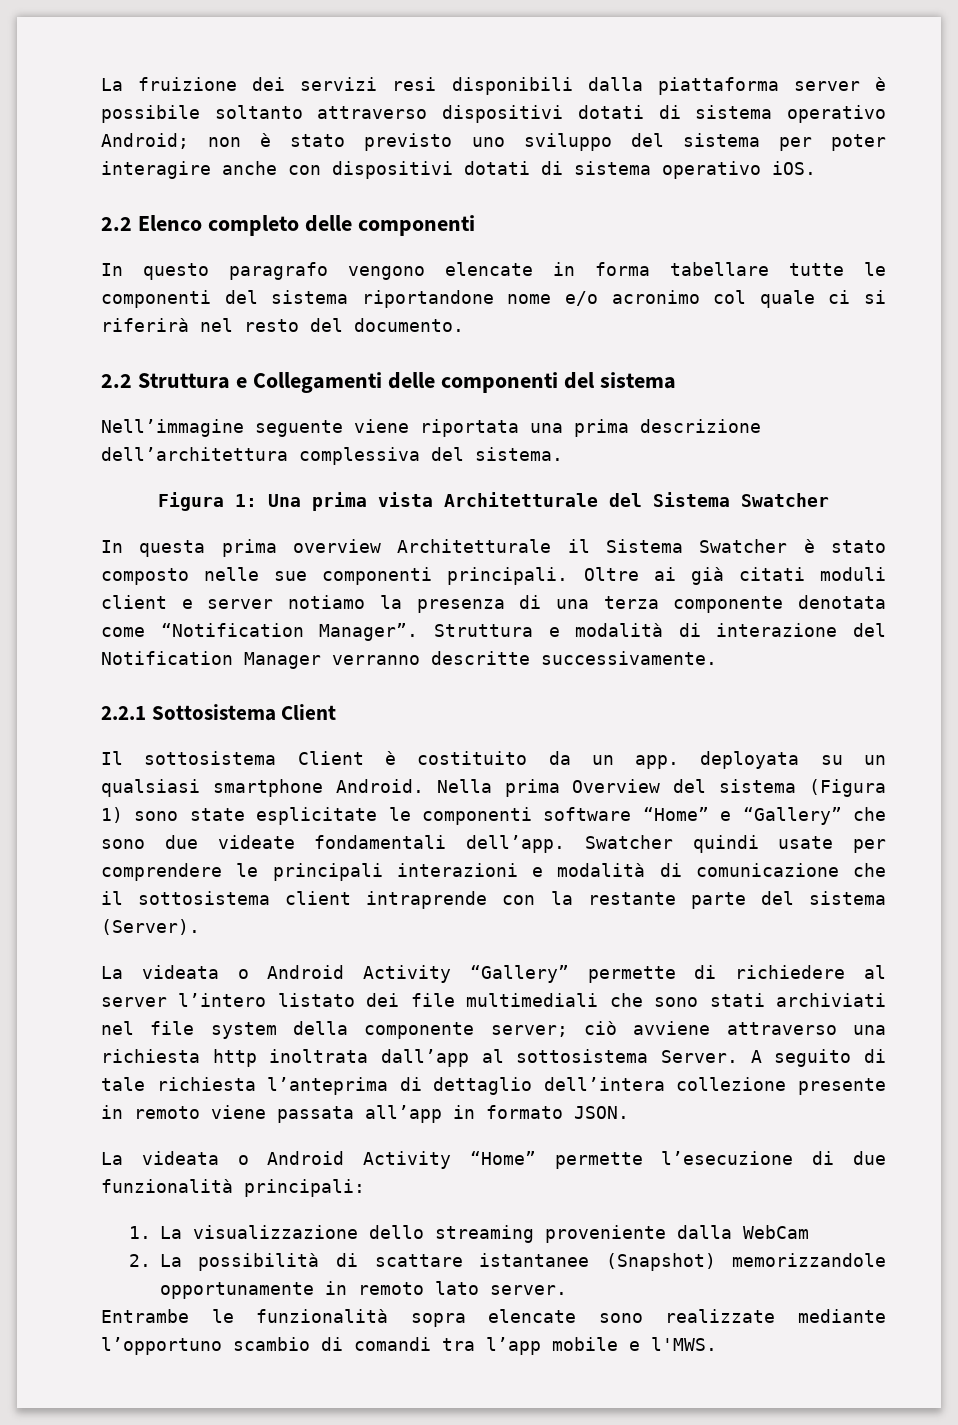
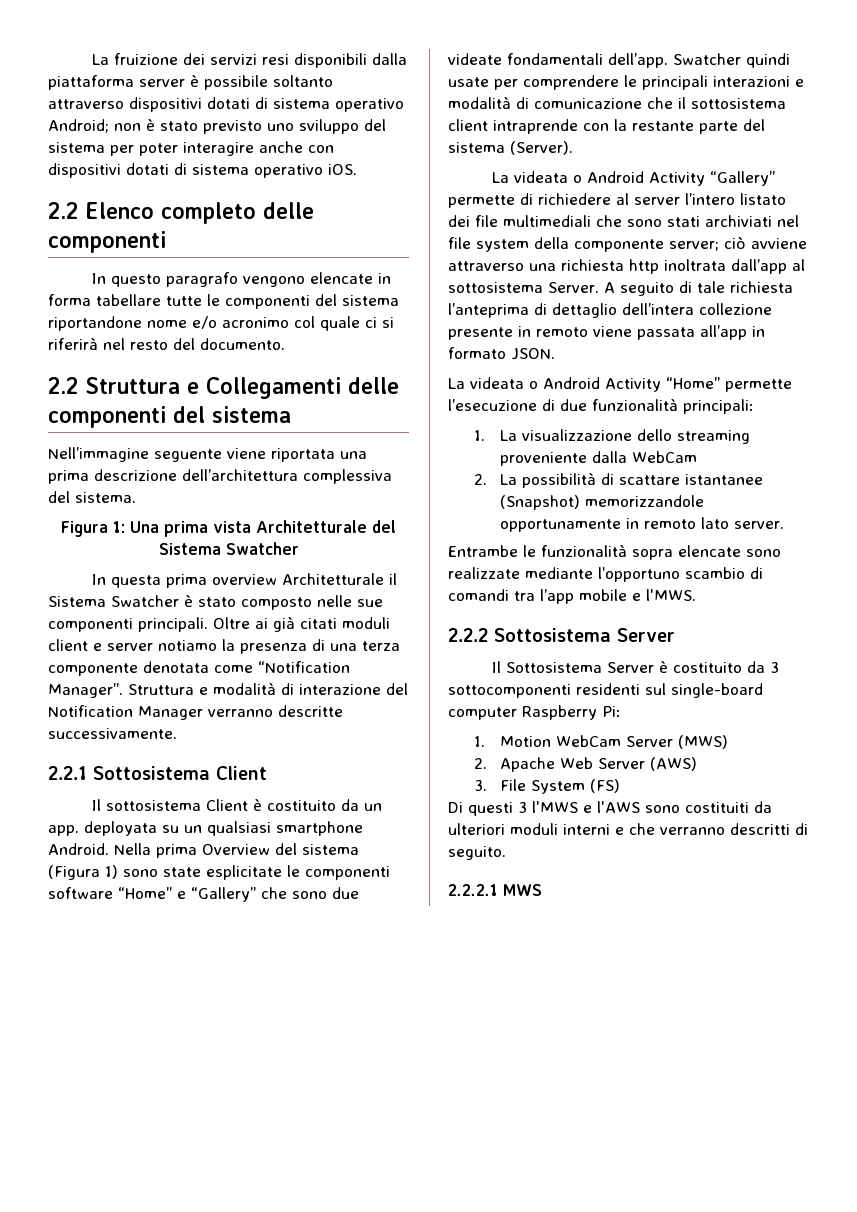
(717, 1344) none -> [448,628,675,642] [491,661,779,673] [448,683,763,698] [448,705,621,720] [473,735,728,749] [473,757,697,772] [473,779,620,794] [448,801,772,816] [448,823,808,835] [448,846,506,860] [448,884,542,896] // 2.2.2 Sottosistema Server // Il Sottosistema Server è costituito da 3 sottocomponenti residenti sul single-board computer Raspberry Pi: // 1. Motion WebCam Server (MWS) // 2. Apache Web Server (AWS) // 3. File System (FS) // Di questi 3 l'MWS e l'AWS sono costituiti da ulteriori moduli interni e che verranno descritti di seguito. // 2.2.2.1 MWS

